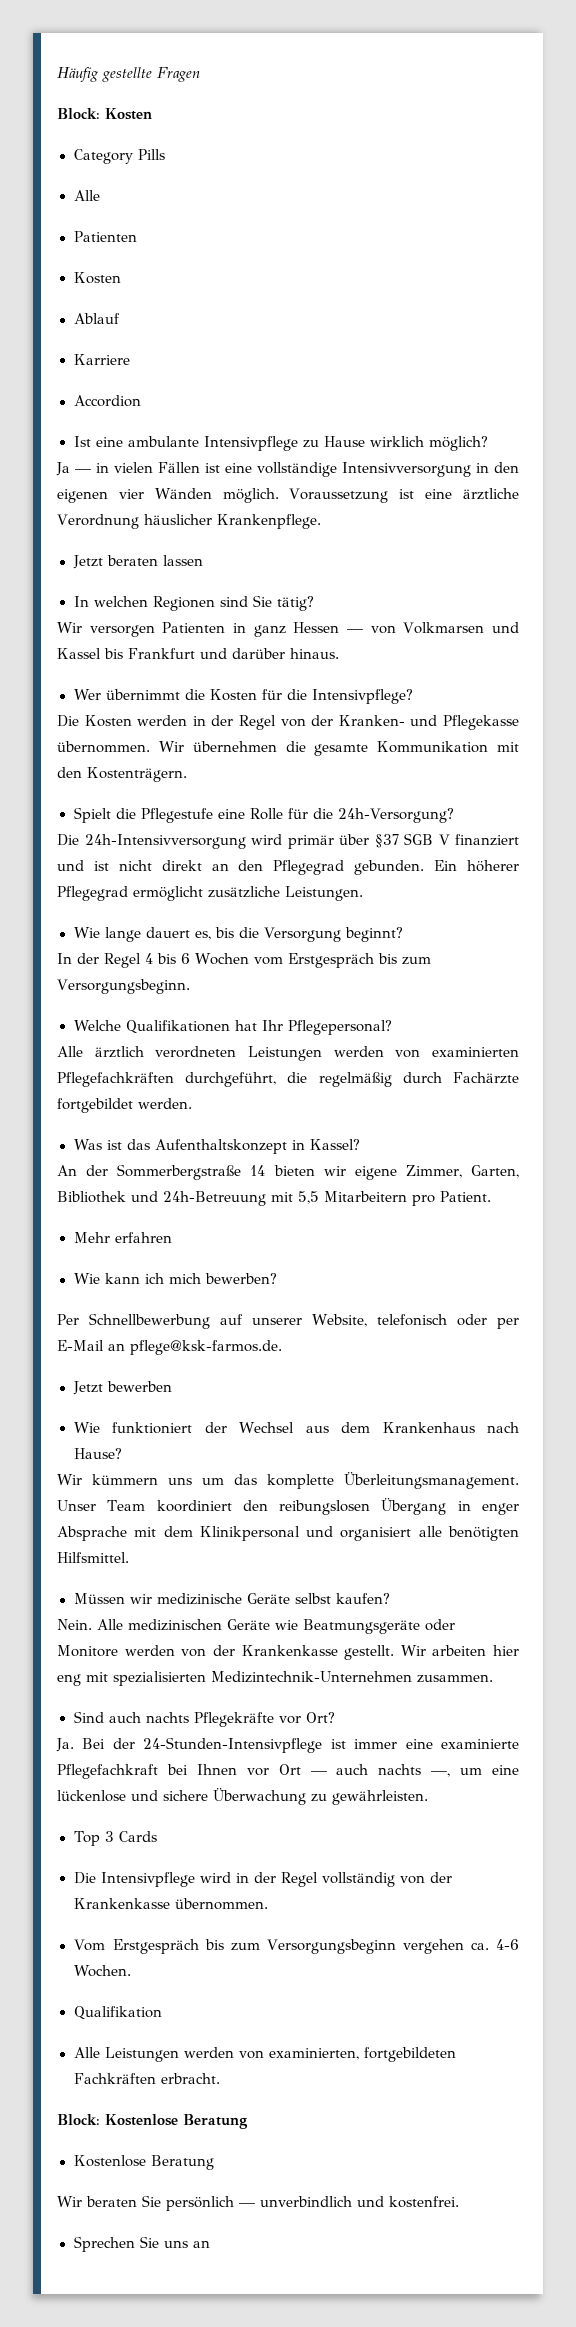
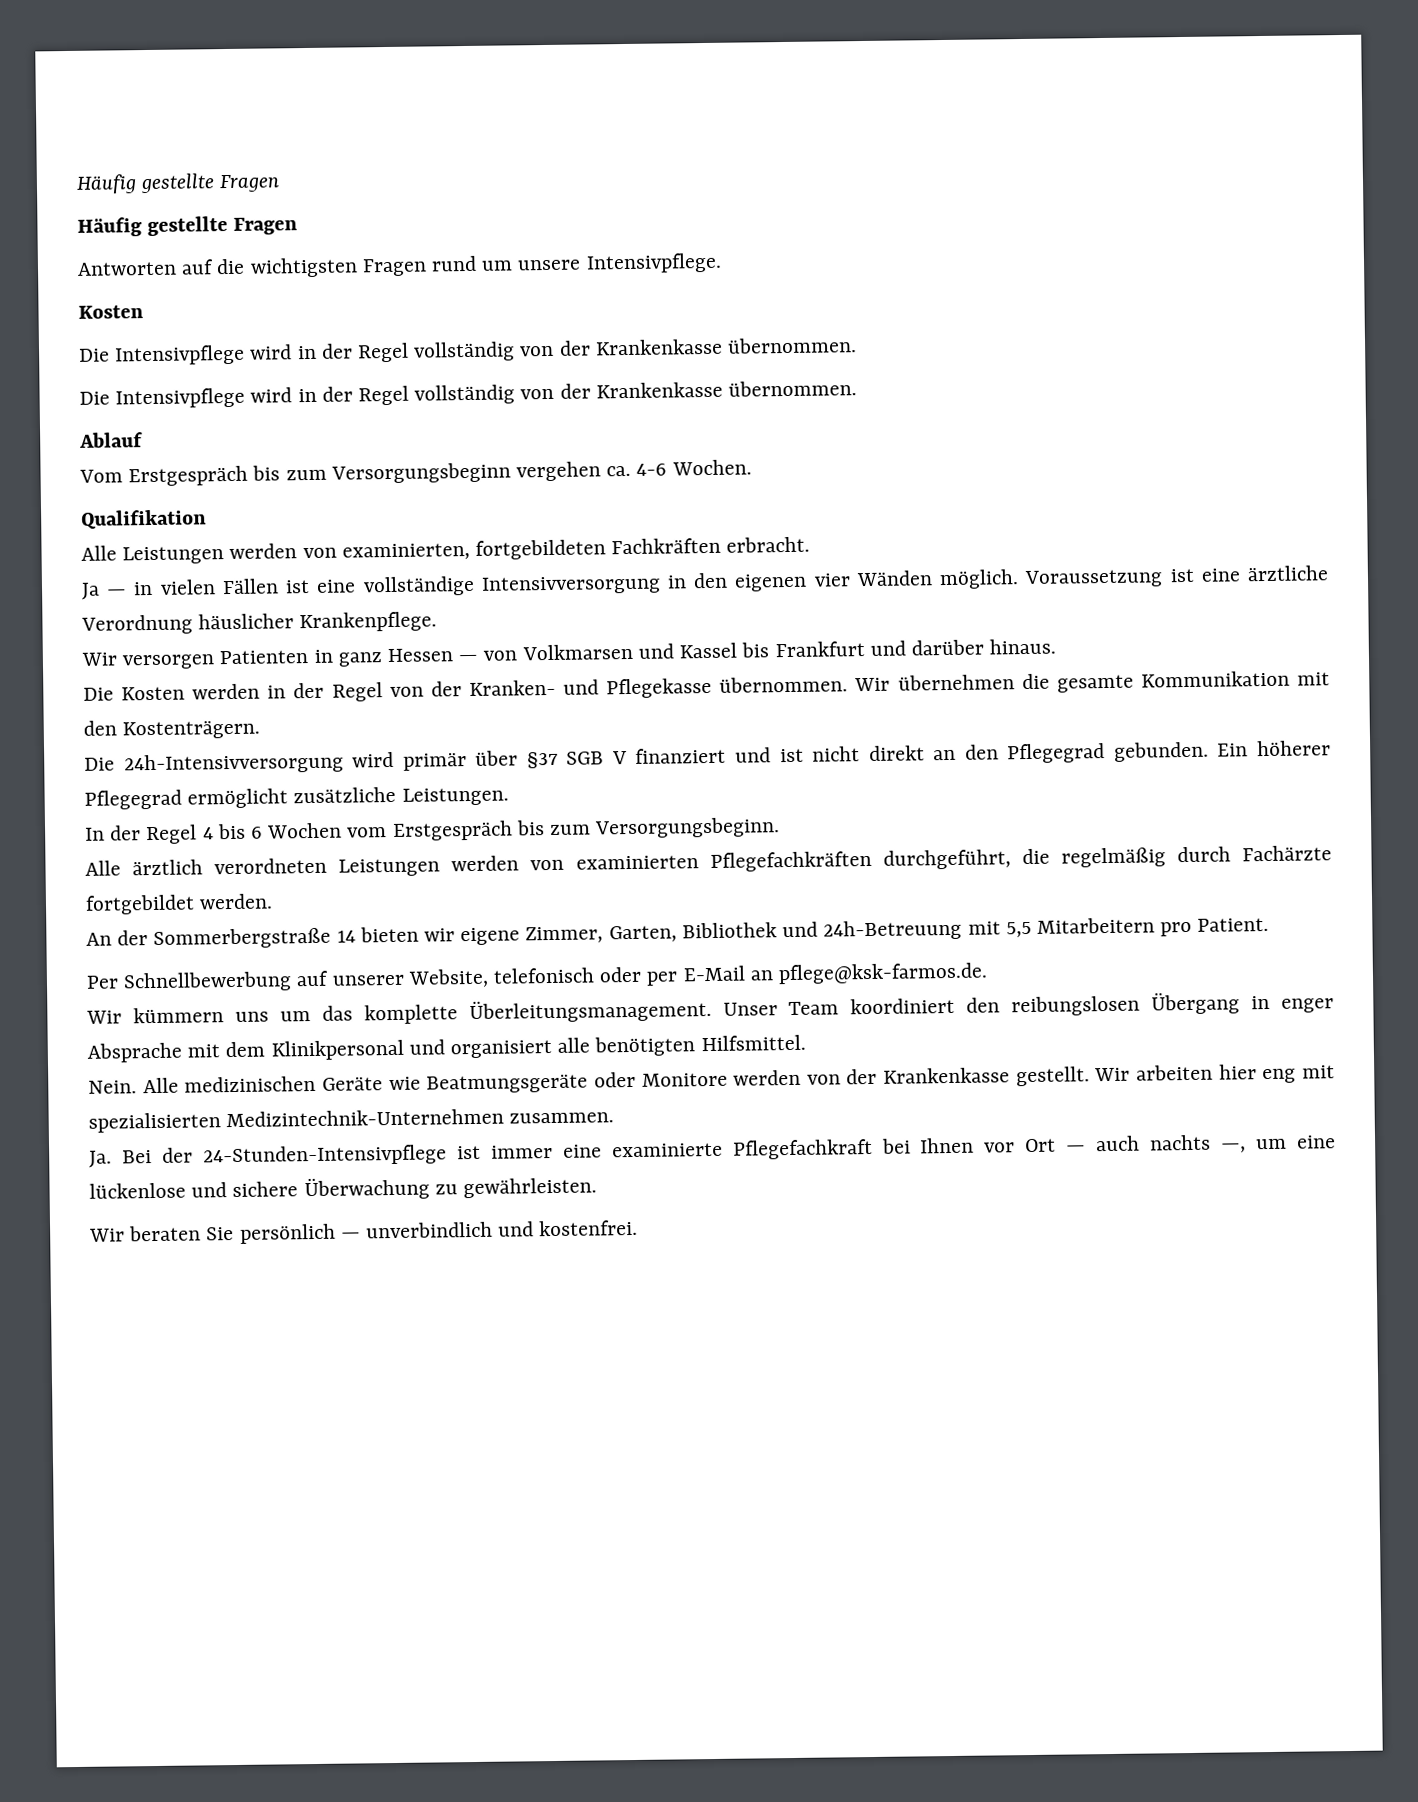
[57,67,200,82] [57,108,152,120] [73,149,165,164] [73,190,100,201] [73,231,137,242] [73,272,121,284] [73,313,120,324] [73,354,130,365] [73,395,141,407] [73,436,488,451] Häufig gestellte Fragen // Block: Kosten // Category Pills // Alle // Patienten // Kosten // Ablauf // Karriere // Accordion // Ist eine ambulante Intensivpflege zu Hause wirklich möglich? -> [76,173,281,194] [77,215,299,237] [77,252,722,278] [78,305,144,319] [79,337,858,366] [79,380,858,409] [79,432,143,448] [79,459,752,487] [81,509,207,530] [81,536,811,565] Häufig gestellte Fragen // Häufig gestellte Fragen // Antworten auf die wichtigsten Fragen rund um unsere Intensivpflege. // Kosten // Die Intensivpflege wird in der Regel vollständig von der Krankenkasse übernommen. // Die Intensivpflege wird in der Regel vollständig von der Krankenkasse übernommen. // Ablauf // Vom Erstgespräch bis zum Versorgungsbeginn vergehen ca. 4-6 Wochen. // Qualifikation // Alle Leistungen werden von examinierten, fortgebildeten Fachkräften erbracht.
[72,555,203,569] [73,595,314,611] // Jetzt beraten lassen // In welchen Regionen sind Sie tätig? -> (438, 622) none
[73,689,414,704] // Wer übernimmt die Kosten für die Intensivpflege? -> (1057, 646) none
[73,807,455,823] // Spielt die Pflegestufe eine Rolle für die 24h-Versorgung? -> (261, 729) none
[73,927,404,942] // Wie lange dauert es, bis die Versorgung beginnt? -> (509, 796) none
[73,1020,393,1035] // Welche Qualifikationen hat Ihr Pflegepersonal? -> (781, 828) none
[73,1139,361,1154] // Was ist das Aufenthaltskonzept in Kassel? -> (274, 901) none
[73,1232,172,1243] [73,1273,277,1284] // Mehr erfahren // Wie kann ich mich bewerben? -> (1270, 924) none
[72,1381,172,1395] [73,1422,519,1434] [73,1448,122,1459] // Jetzt bewerben // Wie funktioniert der Wechsel aus dem Krankenhaus nach Hause? -> (989, 973) none
[73,1593,390,1605] // Müssen wir medizinische Geräte selbst kaufen? -> (806, 1043) none
[73,1711,335,1727] // Sind auch nachts Pflegekräfte vor Ort? -> (615, 1118) none
[73,1831,158,1846] [73,1872,452,1887] [73,1898,268,1910] [73,1939,519,1954] [73,1965,132,1977] [73,2006,162,2020] [73,2047,456,2062] [73,2073,220,2084] [57,2114,248,2129] [73,2155,214,2170] // Top 3 Cards // Die Intensivpflege wird in der Regel vollständig von der Krankenkasse übernommen. // Vom Erstgespräch bis zum Versorgungsbeginn vergehen ca. 4-6 Wochen. // Qualifikation // Alle Leistungen werden von examinierten, fortgebildeten Fachkräften erbracht. // Block: Kostenlose Beratung // Kostenlose Beratung -> (598, 1188) none
[73,2236,210,2252] // Sprechen Sie uns an -> (639, 1228) none

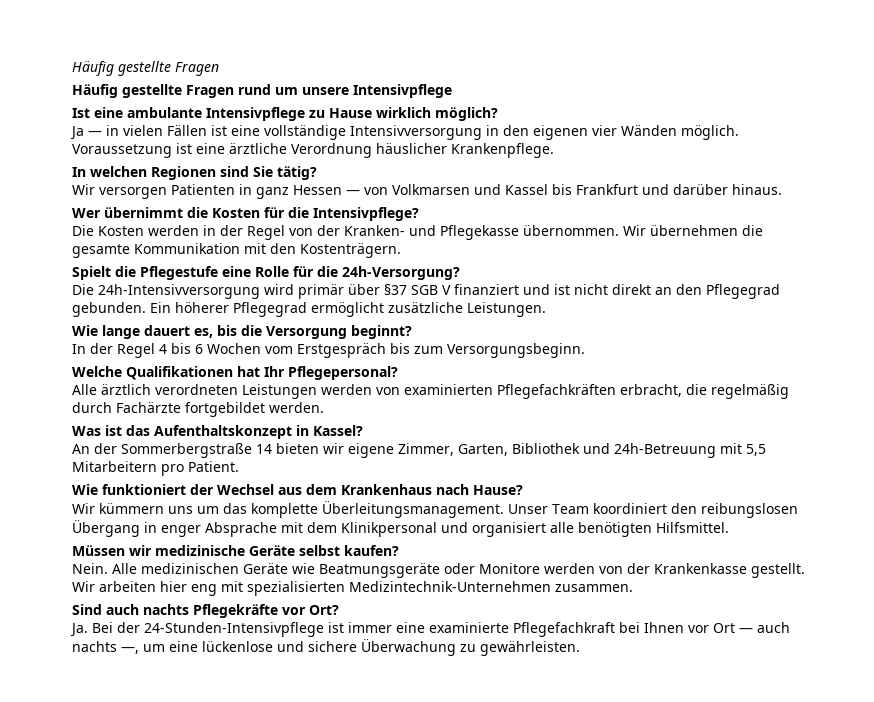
[77,252,722,278] [78,305,144,319] [79,337,858,366] [79,380,858,409] [79,432,143,448] [79,459,752,487] [81,509,207,530] [81,536,811,565] // Antworten auf die wichtigsten Fragen rund um unsere Intensivpflege. // Kosten // Die Intensivpflege wird in der Regel vollständig von der Krankenkasse übernommen. // Die Intensivpflege wird in der Regel vollständig von der Krankenkasse übernommen. // Ablauf // Vom Erstgespräch bis zum Versorgungsbeginn vergehen ca. 4-6 Wochen. // Qualifikation // Alle Leistungen werden von examinierten, fortgebildeten Fachkräften erbracht. -> [238,84,452,98] [72,107,498,121] rund um unsere Intensivpflege // Ist eine ambulante Intensivpflege zu Hause wirklich möglich?
(438, 622) none -> [72,166,317,180] // In welchen Regionen sind Sie tätig?
(1057, 646) none -> [72,207,419,221] // Wer übernimmt die Kosten für die Intensivpflege?
(261, 729) none -> [72,266,460,280] // Spielt die Pflegestufe eine Rolle für die 24h-Versorgung?
(509, 796) none -> [72,325,412,339] // Wie lange dauert es, bis die Versorgung beginnt?
(781, 828) none -> [72,366,398,380] // Welche Qualifikationen hat Ihr Pflegepersonal?
[882,849,1011,870] durchgeführt, -> [620,384,682,397] erbracht,
(274, 901) none -> [72,425,363,439] // Was ist das Aufenthaltskonzept in Kassel?
[86,962,989,993] Per Schnellbewerbung auf unserer Website, telefonisch oder per E-Mail an pflege@ksk-farmos.de. -> [72,484,523,495] Wie funktioniert der Wechsel aus dem Krankenhaus nach Hause?
(806, 1043) none -> [72,545,399,556] // Müssen wir medizinische Geräte selbst kaufen?
(615, 1118) none -> [72,604,339,618] // Sind auch nachts Pflegekräfte vor Ort?
[89,1219,639,1244] // Wir beraten Sie persönlich — unverbindlich und kostenfrei. -> (580, 648) none

